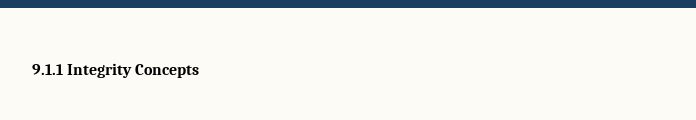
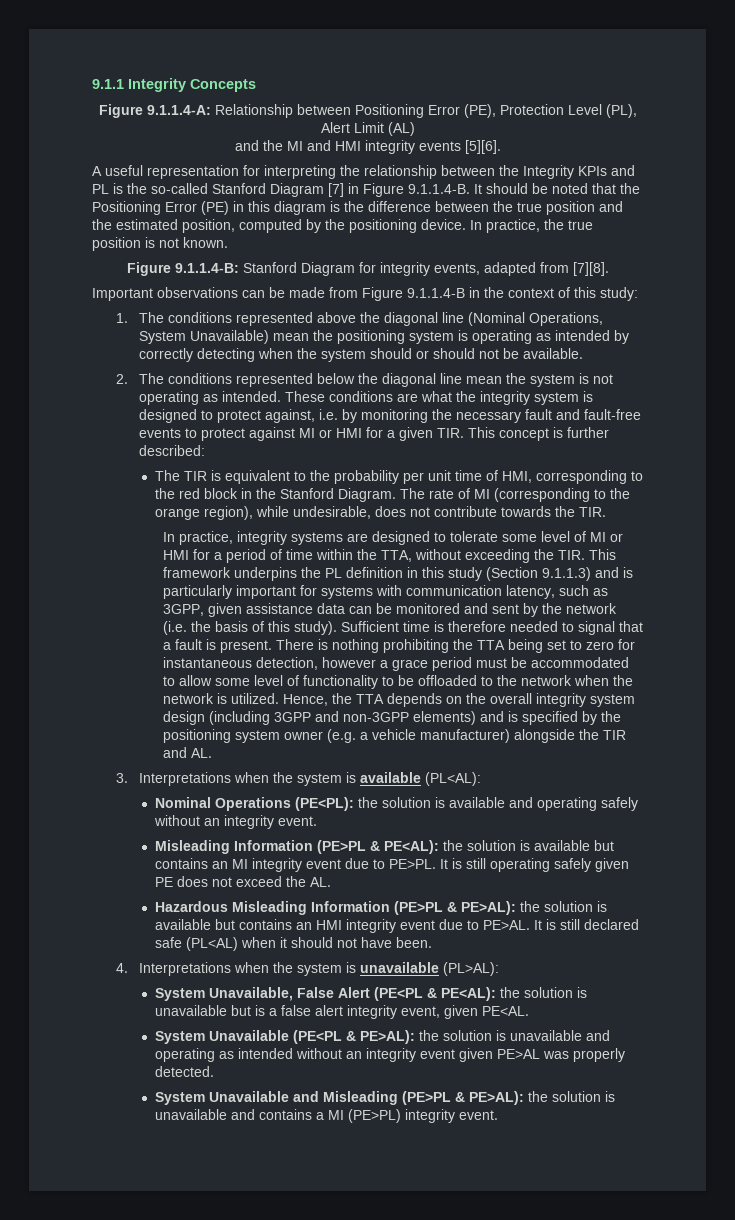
(200, 71) none -> [98,104,637,118] [320,122,415,136] [234,140,501,154] [92,165,635,179] [92,183,640,197] [92,201,623,215] [92,219,593,233] [92,237,228,251] [126,262,609,276] [92,287,638,301] [115,312,604,326] [139,330,630,344] [139,348,584,362] [115,373,614,387] [139,391,594,405] [139,409,642,423] [139,427,610,441] [139,445,206,456] [154,470,643,484] [154,488,630,502] [154,506,606,520] [162,531,623,545] [162,549,616,563] [162,567,633,581] [162,585,608,599] [162,603,617,617] [162,621,643,635] [162,639,635,653] [162,657,629,671] [162,675,633,689] [162,693,635,707] [162,711,621,725] [162,729,626,743] [162,747,212,758] [115,772,482,786] [154,797,638,811] [153,815,317,829] [154,840,614,854] [154,858,629,872] [154,876,331,887] [154,901,607,915] [154,919,639,933] [154,937,432,951] [115,962,500,976] [154,987,587,1001] [154,1005,529,1019] [154,1030,610,1044] [154,1048,625,1062] [154,1066,214,1077] [154,1091,615,1105] [154,1109,498,1123] // Figure 9.1.1.4-A: Relationship between Positioning Error (PE), Protection Level (PL), Alert Limit (AL) // and the MI and HMI integrity events [5][6]. // A useful representation for interpreting the relationship between the Integrity KPIs and PL is the so-called Stanford Diagram [7] in Figure 9.1.1.4-B. It should be noted that the Positioning Error (PE) in this diagram is the difference between the true position and the estimated position, computed by the positioning device. In practice, the true position is not known. // Figure 9.1.1.4-B: Stanford Diagram for integrity events, adapted from [7][8]. // Important observations can be made from Figure 9.1.1.4-B in the context of this study: // 1. The conditions represented above the diagonal line (Nominal Operations, System Unavailable) mean the positioning system is operating as intended by correctly detecting when the system should or should not be available. // 2. The conditions represented below the diagonal line mean the system is not operating as intended. These conditions are what the integrity system is designed to protect against, i.e. by monitoring the necessary fault and fault-free events to protect against MI or HMI for a given TIR. This concept is further described: // The TIR is equivalent to the probability per unit time of HMI, corresponding to the red block in the Stanford Diagram. The rate of MI (corresponding to the orange region), while undesirable, does not contribute towards the TIR. // In practice, integrity systems are designed to tolerate some level of MI or HMI for a period of time within the TTA, without exceeding the TIR. This framework underpins the PL definition in this study (Section 9.1.1.3) and is particularly important for systems with communication latency, such as 3GPP, given assistance data can be monitored and sent by the network (i.e. the basis of this study). Sufficient time is therefore needed to signal that a fault is present. There is nothing prohibiting the TTA being set to zero for instantaneous detection, however a grace period must be accommodated to allow some level of functionality to be offloaded to the network when the network is utilized. Hence, the TTA depends on the overall integrity system design (including 3GPP and non-3GPP elements) and is specified by the positioning system owner (e.g. a vehicle manufacturer) alongside the TIR and AL. // 3. Interpretations when the system is available (PL<AL): // Nominal Operations (PE<PL): the solution is available and operating safely without an integrity event. // Misleading Information (PE>PL & PE<AL): the solution is available but contains an MI integrity event due to PE>PL. It is still operating safely given PE does not exceed the AL. // Hazardous Misleading Information (PE>PL & PE>AL): the solution is available but contains an HMI integrity event due to PE>AL. It is still declared safe (PL<AL) when it should not have been. // 4. Interpretations when the system is unavailable (PL>AL): // System Unavailable, False Alert (PE<PL & PE<AL): the solution is unavailable but is a false alert integrity event, given PE<AL. // System Unavailable (PE<PL & PE>AL): the solution is unavailable and operating as intended without an integrity event given PE>AL was properly detected. // System Unavailable and Misleading (PE>PL & PE>AL): the solution is unavailable and contains a MI (PE>PL) integrity event.

